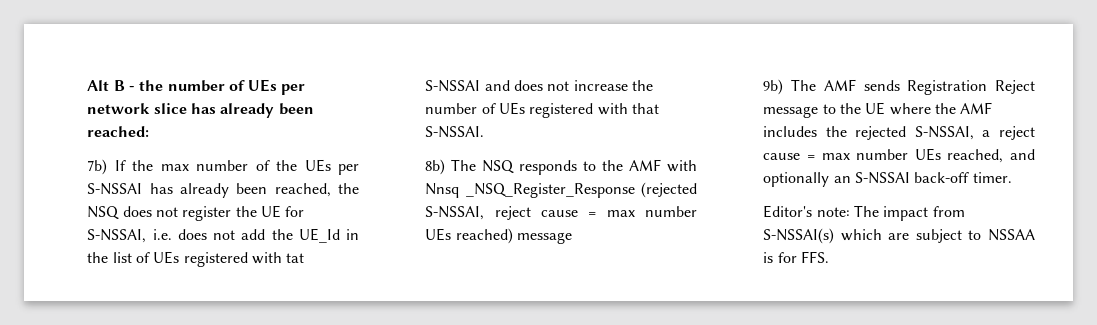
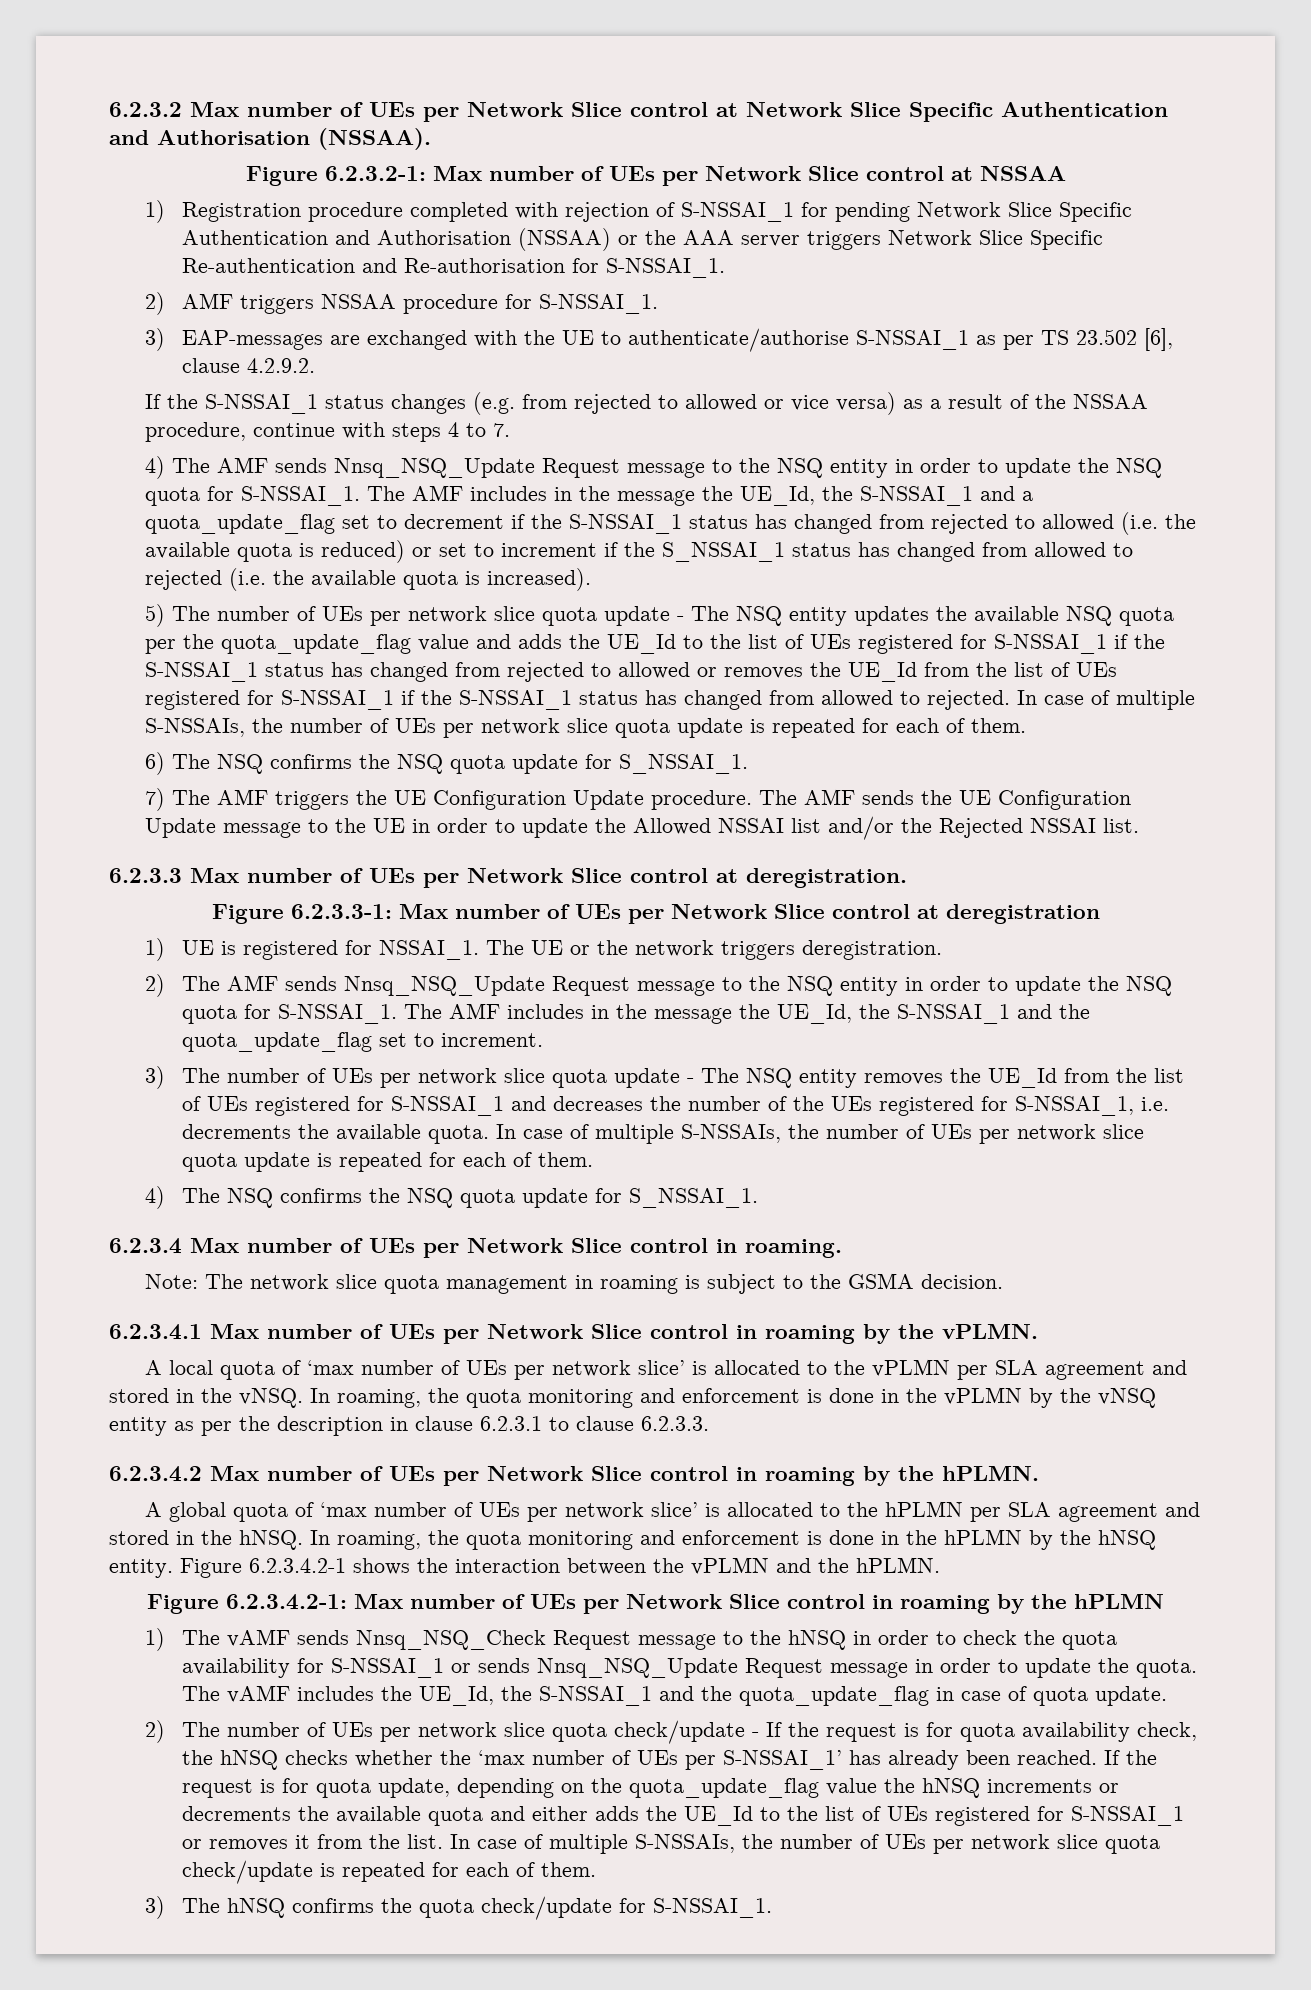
[87,79,306,95] [87,103,314,118] [87,126,150,137] [87,159,359,175] [87,183,359,198] [87,205,305,221] [87,228,359,243] [87,251,305,267] [425,80,653,92] [425,102,659,118] [425,126,485,138] [425,159,697,175] [425,182,697,198] [425,206,697,220] [425,228,572,244] [763,79,1035,95] [763,102,993,118] [763,126,1035,140] [763,148,1035,163] [763,172,1012,187] [763,205,965,221] [763,228,1035,244] [763,251,829,263] Alt B - the number of UEs per network slice has already been reached: // 7b) If the max number of the UEs per S-NSSAI has already been reached, the NSQ does not register the UE for S-NSSAI, i.e. does not add the UE_Id in the list of UEs registered with tat S-NSSAI and does not increase the number of UEs registered with that S-NSSAI. // 8b) The NSQ responds to the AMF with Nnsq _NSQ_Register_Response (rejected S-NSSAI, reject cause = max number UEs reached) message // 9b) The AMF sends Registration Reject message to the UE where the AMF includes the rejected S-NSSAI, a reject cause = max number UEs reached, and optionally an S-NSSAI back-off timer. // Editor's note: The impact from S-NSSAI(s) which are subject to NSSAA is for FFS. -> [109,102,1168,122] [109,128,431,150] [245,166,1066,186] [145,200,1132,223] [181,228,1103,251] [181,258,725,278] [145,292,658,315] [145,328,1173,352] [181,358,315,373] [145,392,1149,415] [145,422,511,442] [145,456,1163,479] [145,485,1034,506] [145,512,1197,535] [145,540,1134,563] [145,568,592,591] [145,604,1175,627] [145,634,1166,654] [145,662,1118,682] [145,690,1196,710] [145,718,1027,738] [145,752,749,775] [145,788,1132,811] [145,816,1140,840] [109,868,907,888] [211,904,1100,924] [145,938,942,961] [145,974,1172,997] [181,1003,1090,1024] [181,1032,543,1052] [145,1066,1184,1089] [181,1096,1169,1116] [181,1124,1144,1144] [181,1152,593,1172] [145,1186,758,1209] [109,1238,842,1258] [145,1273,1004,1294] [109,1324,1038,1344] [144,1359,1187,1380] [109,1387,1156,1408] [109,1416,709,1436] [109,1466,1039,1486] [144,1501,1200,1522] [109,1529,1156,1550] [109,1557,940,1578] [147,1594,1164,1614] [145,1628,1117,1651] [181,1658,1197,1678] [181,1685,1167,1706] [145,1720,1197,1744] [181,1750,1157,1770] [181,1778,1119,1798] [181,1806,1184,1826] [181,1834,1160,1854] [181,1860,596,1884] [145,1896,772,1920] 6.2.3.2 Max number of UEs per Network Slice control at Network Slice Specific Authentication and Authorisation (NSSAA). // Figure 6.2.3.2-1: Max number of UEs per Network Slice control at NSSAA // 1) Registration procedure completed with rejection of S-NSSAI_1 for pending Network Slice Specific Authentication and Authorisation (NSSAA) or the AAA server triggers Network Slice Specific Re-authentication and Re-authorisation for S-NSSAI_1. // 2) AMF triggers NSSAA procedure for S-NSSAI_1. // 3) EAP-messages are exchanged with the UE to authenticate/authorise S-NSSAI_1 as per TS 23.502 [6], clause 4.2.9.2. // If the S-NSSAI_1 status changes (e.g. from rejected to allowed or vice versa) as a result of the NSSAA procedure, continue with steps 4 to 7. // 4) The AMF sends Nnsq_NSQ_Update Request message to the NSQ entity in order to update the NSQ quota for S-NSSAI_1. The AMF includes in the message the UE_Id, the S-NSSAI_1 and a quota_update_flag set to decrement if the S-NSSAI_1 status has changed from rejected to allowed (i.e. the available quota is reduced) or set to increment if the S_NSSAI_1 status has changed from allowed to rejected (i.e. the available quota is increased). // 5) The number of UEs per network slice quota update - The NSQ entity updates the available NSQ quota per the quota_update_flag value and adds the UE_Id to the list of UEs registered for S-NSSAI_1 if the S-NSSAI_1 status has changed from rejected to allowed or removes the UE_Id from the list of UEs registered for S-NSSAI_1 if the S-NSSAI_1 status has changed from allowed to rejected. In case of multiple S-NSSAIs, the number of UEs per network slice quota update is repeated for each of them. // 6) The NSQ confirms the NSQ quota update for S_NSSAI_1. // 7) The AMF triggers the UE Configuration Update procedure. The AMF sends the UE Configuration Update message to the UE in order to update the Allowed NSSAI list and/or the Rejected NSSAI list. // 6.2.3.3 Max number of UEs per Network Slice control at deregistration. // Figure 6.2.3.3-1: Max number of UEs per Network Slice control at deregistration // 1) UE is registered for NSSAI_1. The UE or the network triggers deregistration. // 2) The AMF sends Nnsq_NSQ_Update Request message to the NSQ entity in order to update the NSQ quota for S-NSSAI_1. The AMF includes in the message the UE_Id, the S-NSSAI_1 and the quota_update_flag set to increment. // 3) The number of UEs per network slice quota update - The NSQ entity removes the UE_Id from the list of UEs registered for S-NSSAI_1 and decreases the number of the UEs registered for S-NSSAI_1, i.e. decrements the available quota. In case of multiple S-NSSAIs, the number of UEs per network slice quota update is repeated for each of them. // 4) The NSQ confirms the NSQ quota update for S_NSSAI_1. // 6.2.3.4 Max number of UEs per Network Slice control in roaming. // Note: The network slice quota management in roaming is subject to the GSMA decision. // 6.2.3.4.1 Max number of UEs per Network Slice control in roaming by the vPLMN. // A local quota of ‘max number of UEs per network slice’ is allocated to the vPLMN per SLA agreement and stored in the vNSQ. In roaming, the quota monitoring and enforcement is done in the vPLMN by the vNSQ entity as per the description in clause 6.2.3.1 to clause 6.2.3.3. // 6.2.3.4.2 Max number of UEs per Network Slice control in roaming by the hPLMN. // A global quota of ‘max number of UEs per network slice’ is allocated to the hPLMN per SLA agreement and stored in the hNSQ. In roaming, the quota monitoring and enforcement is done in the hPLMN by the hNSQ entity. Figure 6.2.3.4.2-1 shows the interaction between the vPLMN and the hPLMN. // Figure 6.2.3.4.2-1: Max number of UEs per Network Slice control in roaming by the hPLMN // 1) The vAMF sends Nnsq_NSQ_Check Request message to the hNSQ in order to check the quota availability for S-NSSAI_1 or sends Nnsq_NSQ_Update Request message in order to update the quota. The vAMF includes the UE_Id, the S-NSSAI_1 and the quota_update_flag in case of quota update. // 2) The number of UEs per network slice quota check/update - If the request is for quota availability check, the hNSQ checks whether the ‘max number of UEs per S-NSSAI_1’ has already been reached. If the request is for quota update, depending on the quota_update_flag value the hNSQ increments or decrements the available quota and either adds the UE_Id to the list of UEs registered for S-NSSAI_1 or removes it from the list. In case of multiple S-NSSAIs, the number of UEs per network slice quota check/update is repeated for each of them. // 3) The hNSQ confirms the quota check/update for S-NSSAI_1.

